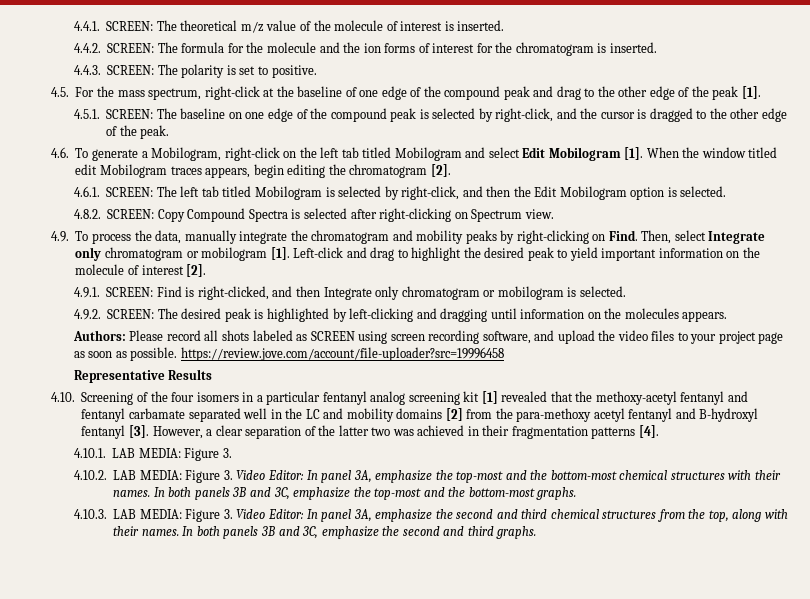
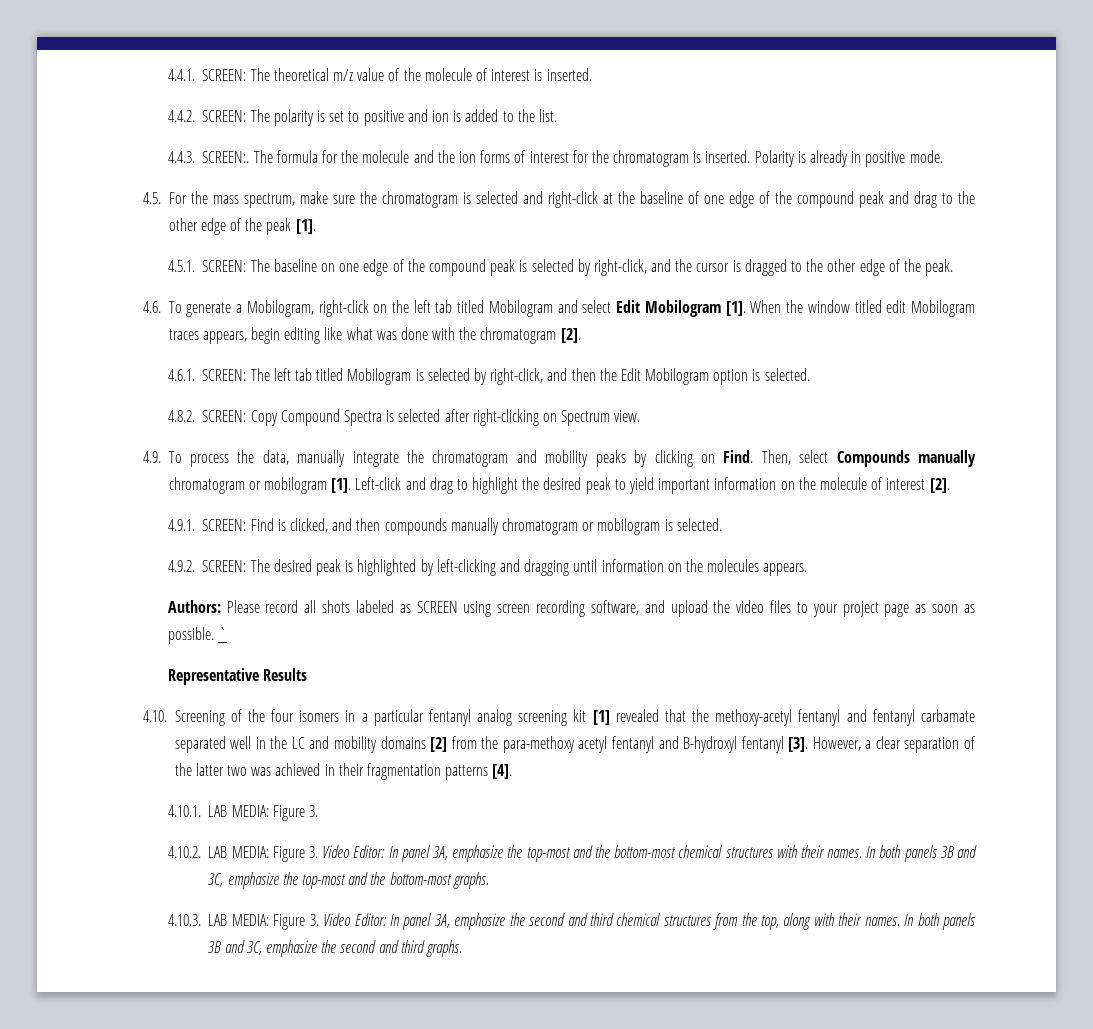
(178, 47) none -> [273,109,557,126] [167,150,273,163] polarity is set to positive and ion is added to the list. // 4.4.3. SCREEN:. The
[73,64,317,78] // 4.4.3. SCREEN: The polarity is set to positive. -> [754,150,943,167] Polarity is already in positive mode.
(202, 94) none -> [299,191,543,208] make sure the chromatogram is selected and
(326, 171) none -> [324,327,456,340] like what was done with
[516,230,589,244] right-clicking -> [654,450,693,467] clicking
[708,231,766,244] [75,247,102,261] Integrate only -> [836,450,976,467] Compounds manually
[197,286,400,300] right-clicked, and then Integrate only -> [290,518,499,535] clicked, and then compounds manually
[180,347,504,361] https://review.jove.com/account/file-uploader?src=19996458 -> [217,627,227,640] `

